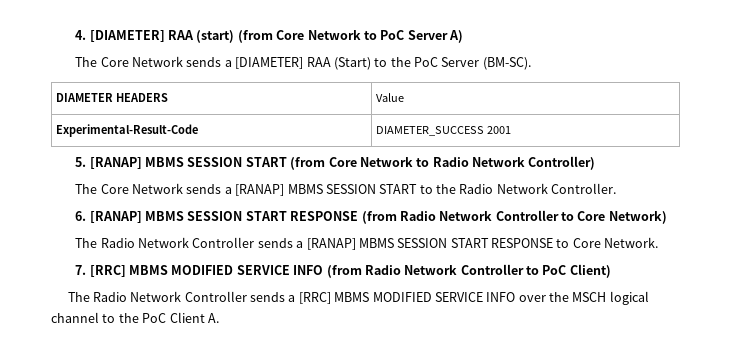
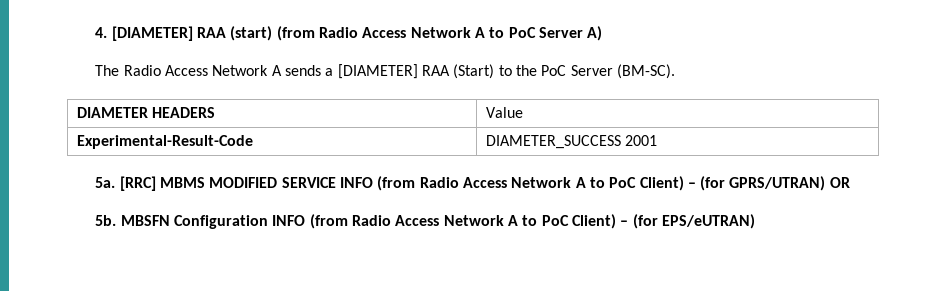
[276,30,361,40] Core Network -> [318,27,485,38] Radio Access Network A
[100,56,184,67] Core Network -> [123,65,282,76] Radio Access Network A
[75,156,596,170] [75,183,617,196] [75,210,667,224] [75,237,659,250] [75,265,87,275] 5. [RANAP] MBMS SESSION START (from Core Network to Radio Network Controller) // The Core Network sends a [RANAP] MBMS SESSION START to the Radio Network Controller. // 6. [RANAP] MBMS SESSION START RESPONSE (from Radio Network Controller to Core Network) // The Radio Network Controller sends a [RANAP] MBMS SESSION START RESPONSE to Core Network. // 7. -> [95,177,116,188] 5a.
[404,264,611,278] [67,291,649,305] [51,312,219,323] Network Controller to PoC Client) // The Radio Network Controller sends a [RRC] MBMS MODIFIED SERVICE INFO over the MSCH logical channel to the PoC Client A. -> [462,176,850,191] [95,214,755,229] Access Network A to PoC Client) – (for GPRS/UTRAN) OR // 5b. MBSFN Configuration INFO (from Radio Access Network A to PoC Client) – (for EPS/eUTRAN)

